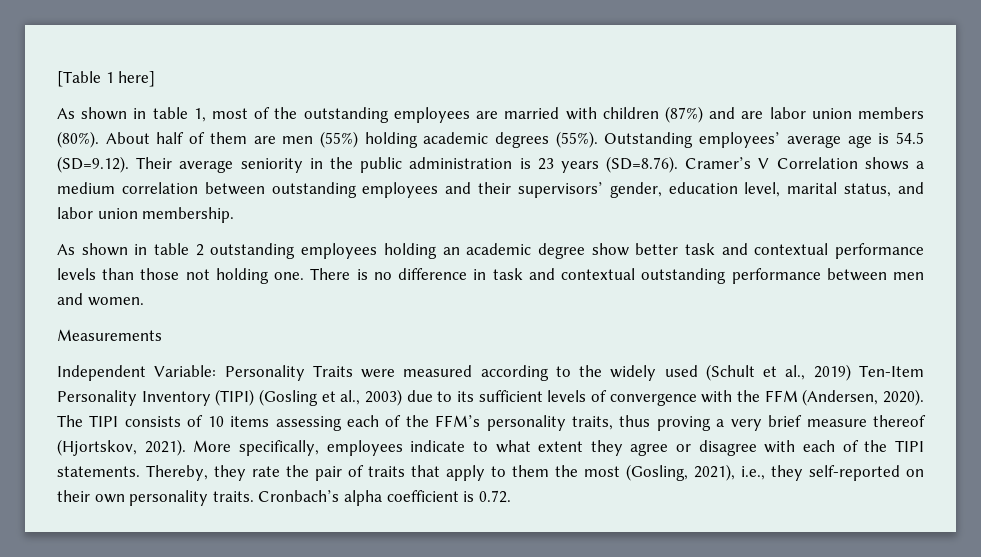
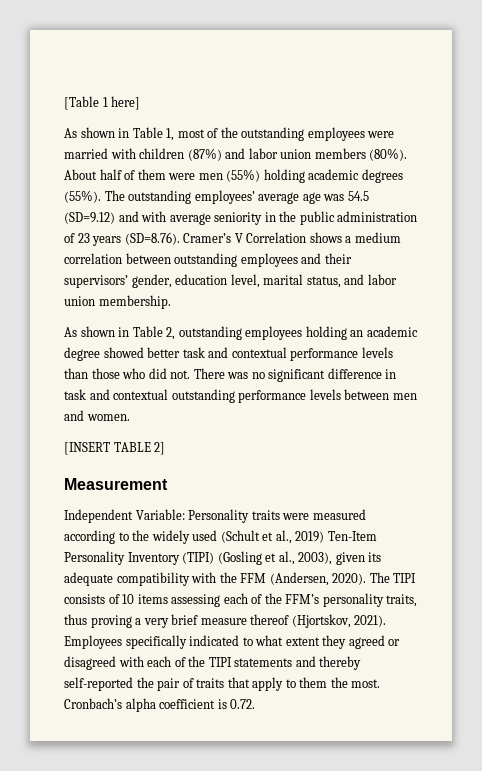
[152,107,188,119] table -> [132,127,163,138] Table
[476,111,499,119] are -> [367,131,395,138] were
[741,111,764,119] are -> (246, 153) none
[253,136,276,144] are -> [168,173,196,180] were
[604,132,694,148] Outstanding -> [104,190,192,204] The outstanding
[878,132,924,144] [57,156,173,173] is 54.5 (SD=9.12). Their -> [323,191,369,201] [64,211,167,224] was 54.5 (SD=9.12) and with
[519,158,531,169] is -> [64,233,75,243] of
[154,243,204,256] table 2 -> [132,326,176,340] Table 2,
[591,243,629,256] show -> [103,347,144,358] showed
[185,268,392,284] not holding one. There is no -> [122,368,326,382] who did not. There was no significant
(821, 276) none -> [309,389,341,400] levels
[57,329,162,341] Measurements -> [64,442,166,455] [64,478,168,490] [INSERT TABLE 2] // Measurement
[312,365,353,377] Traits -> [251,510,280,520] traits
[365,389,697,406] 2003) due to its sufficient levels of convergence -> [298,552,382,565] [64,572,190,586] 2003), given its adequate compatibility
[193,440,466,456] More specifically, employees indicate -> [64,635,240,649] Employees specifically indicated
[630,440,757,456] agree or disagree -> [348,635,401,649] [64,656,116,670] agreed or disagreed
[57,465,280,481] statements. Thereby, they rate -> [234,656,362,670] [64,677,133,691] statements and thereby self-reported
[584,464,924,481] [57,490,254,506] most (Gosling, 2021), i.e., they self-reported on their own personality traits. -> [351,679,381,688] most.

